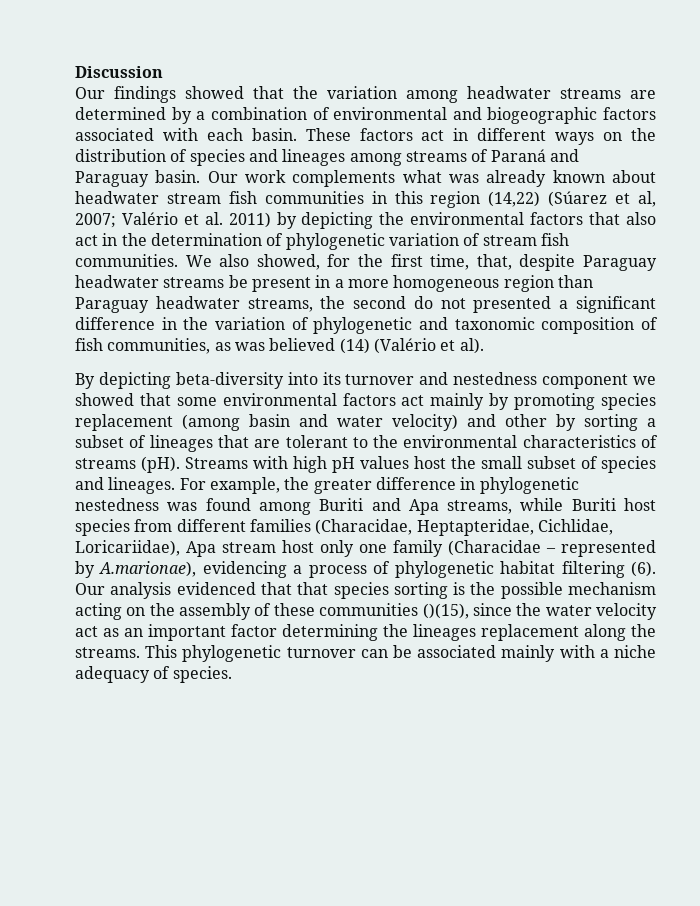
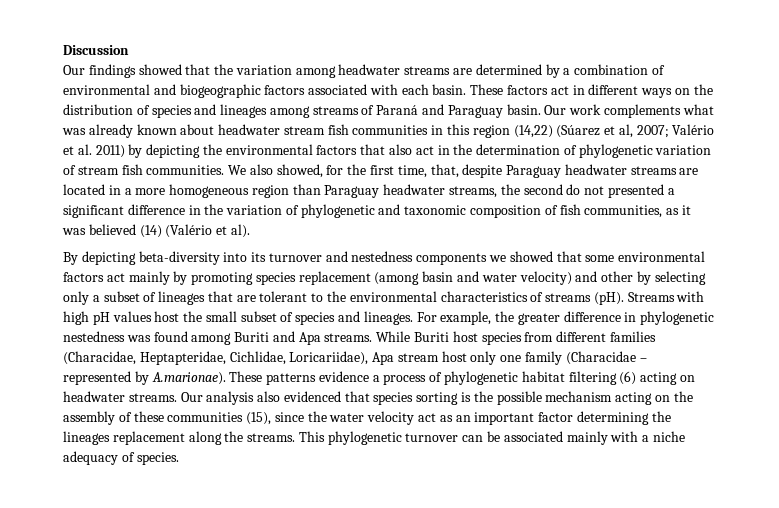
[228,275,311,292] be present -> [679,168,699,175] [63,184,105,195] are located
(231, 346) none -> [681,205,691,215] it
[542,374,629,389] component -> [416,253,488,265] components
[584,414,638,431] sorting -> [654,271,706,285] [63,291,89,305] selecting only
[447,498,564,514] streams, while -> [324,331,411,342] streams. While
[99,561,287,578] A.marionae), evidencing -> [151,371,369,385] A.marionae). These patterns evidence
[631,561,657,577] (6). -> [619,371,695,385] [63,391,177,402] (6) acting on headwater streams.
(172, 590) none -> [257,391,281,402] also
[297,582,329,595] that -> (370, 396) none
[422,603,469,619] ()(15), -> [246,412,272,425] (15),

